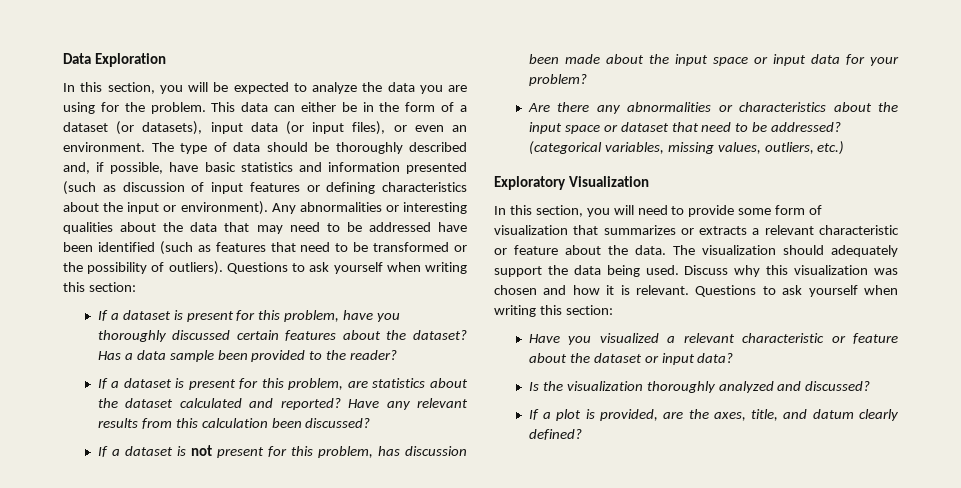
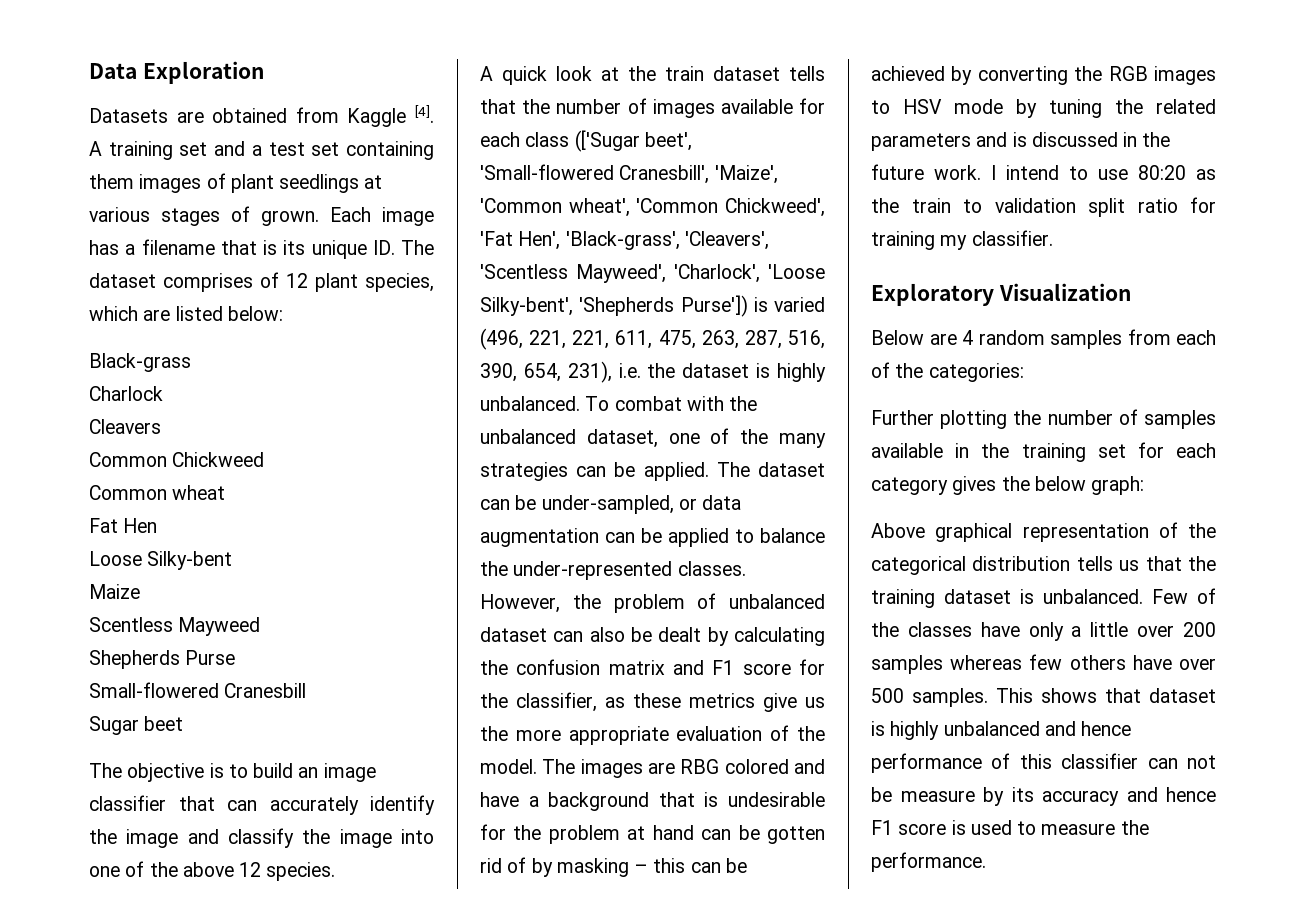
[63,82,467,94] [63,102,468,114] [63,121,467,135] [63,142,467,154] [63,162,467,174] [63,181,467,195] [63,201,467,215] [63,222,468,234] [63,241,467,255] [63,261,468,275] [63,282,136,292] [97,310,401,322] [97,330,467,342] [97,350,398,362] [97,378,469,390] [97,398,469,410] [97,418,371,429] [97,445,468,458] [528,54,900,66] [528,74,587,86] [527,102,898,114] [528,122,842,134] [528,141,845,155] [494,176,650,190] [494,205,823,217] [494,225,899,235] [494,245,898,257] [494,265,898,277] [494,285,898,297] [494,305,613,317] [528,333,898,345] [528,353,734,365] [528,381,871,393] [528,409,899,421] [528,429,582,440] In this section, you will be expected to analyze the data you are using for the problem. This data can either be in the form of a dataset (or datasets), input data (or input files), or even an environment. The type of data should be thoroughly described and, if possible, have basic statistics and information presented (such as discussion of input features or defining characteristics about the input or environment). Any abnormalities or interesting qualities about the data that may need to be addressed have been identified (such as features that need to be transformed or the possibility of outliers). Questions to ask yourself when writing this section: // If a dataset is present for this problem, have you thoroughly discussed certain features about the dataset? Has a data sample been provided to the reader? // If a dataset is present for this problem, are statistics about the dataset calculated and reported? Have any relevant results from this calculation been discussed? // If a dataset is not present for this problem, has discussion been made about the input space or input data for your problem? // Are there any abnormalities or characteristics about the input space or dataset that need to be addressed? (categorical variables, missing values, outliers, etc.) // Exploratory Visualization // In this section, you will need to provide some form of visualization that summarizes or extracts a relevant characteristic or feature about the data. The visualization should adequately support the data being used. Discuss why this visualization was chosen and how it is relevant. Questions to ask yourself when writing this section: // Have you visualized a relevant characteristic or feature about the dataset or input data? // Is the visualization thoroughly analyzed and discussed? // If a plot is provided, are the axes, title, and datum clearly defined? -> [89,105,435,127] [89,141,434,160] [89,173,383,193] [89,206,434,226] [89,239,434,259] [89,272,434,292] [89,306,283,321] [89,353,191,372] [89,386,163,401] [89,419,161,434] [89,452,265,467] [89,485,226,500] [89,518,158,533] [89,551,233,570] [89,584,140,599] [89,617,261,636] [89,650,236,669] [89,682,307,698] [89,716,184,735] [89,763,376,782] [89,795,435,815] [89,828,434,848] [89,861,336,881] [480,66,825,85] [480,98,825,118] [480,130,692,152] [480,164,778,184] [480,198,825,217] [480,231,769,250] [480,264,825,283] [480,295,825,317] [480,328,825,350] [480,361,826,383] [480,396,758,411] [480,428,826,448] [480,462,825,481] [480,495,742,514] [480,528,825,547] [480,561,746,580] [480,593,825,613] [480,627,825,646] [480,659,825,675] [480,692,825,712] [480,725,825,745] [480,759,825,778] [480,792,825,811] [480,824,825,844] [480,857,747,877] [871,66,1216,85] [871,99,1216,118] [871,132,1171,151] [871,164,1216,180] [871,197,1216,217] [871,230,1053,250] [871,283,1131,306] [871,329,1216,349] [871,362,1024,382] [871,409,1216,429] [871,442,1216,462] [871,476,1145,495] [871,522,1216,542] [871,556,1216,575] [871,588,1216,608] [871,622,1216,641] [871,654,1216,674] [871,688,1216,707] [871,721,1132,740] [871,753,1216,773] [871,787,1216,806] [871,820,1149,835] [871,852,986,872] Datasets are obtained from Kaggle [4]. A training set and a test set containing them images of plant seedlings at various stages of grown. Each image has a filename that is its unique ID. The dataset comprises of 12 plant species, which are listed below: // Black-grass // Charlock // Cleavers // Common Chickweed // Common wheat // Fat Hen // Loose Silky-bent // Maize // Scentless Mayweed // Shepherds Purse // Small-flowered Cranesbill // Sugar beet // The objective is to build an image classifier that can accurately identify the image and classify the image into one of the above 12 species. // A quick look at the train dataset tells that the number of images available for each class (['Sugar beet', 'Small-flowered Cranesbill', 'Maize', 'Common wheat', 'Common Chickweed', 'Fat Hen', 'Black-grass', 'Cleavers', 'Scentless Mayweed', 'Charlock', 'Loose Silky-bent', 'Shepherds Purse']) is varied (496, 221, 221, 611, 475, 263, 287, 516, 390, 654, 231), i.e. the dataset is highly unbalanced. To combat with the unbalanced dataset, one of the many strategies can be applied. The dataset can be under-sampled, or data augmentation can be applied to balance the under-represented classes. However, the problem of unbalanced dataset can also be dealt by calculating the confusion matrix and F1 score for the classifier, as these metrics give us the more appropriate evaluation of the model. The images are RBG colored and have a background that is undesirable for the problem at hand can be gotten rid of by masking – this can be achieved by converting the RGB images to HSV mode by tuning the related parameters and is discussed in the future work. I intend to use 80:20 as the train to validation split ratio for training my classifier. // Exploratory Visualization // Below are 4 random samples from each of the categories: // Further plotting the number of samples available in the training set for each category gives the below graph: // Above graphical representation of the categorical distribution tells us that the training dataset is unbalanced. Few of the classes have only a little over 200 samples whereas few others have over 500 samples. This shows that dataset is highly unbalanced and hence performance of this classifier can not be measure by its accuracy and hence F1 score is used to measure the performance.

